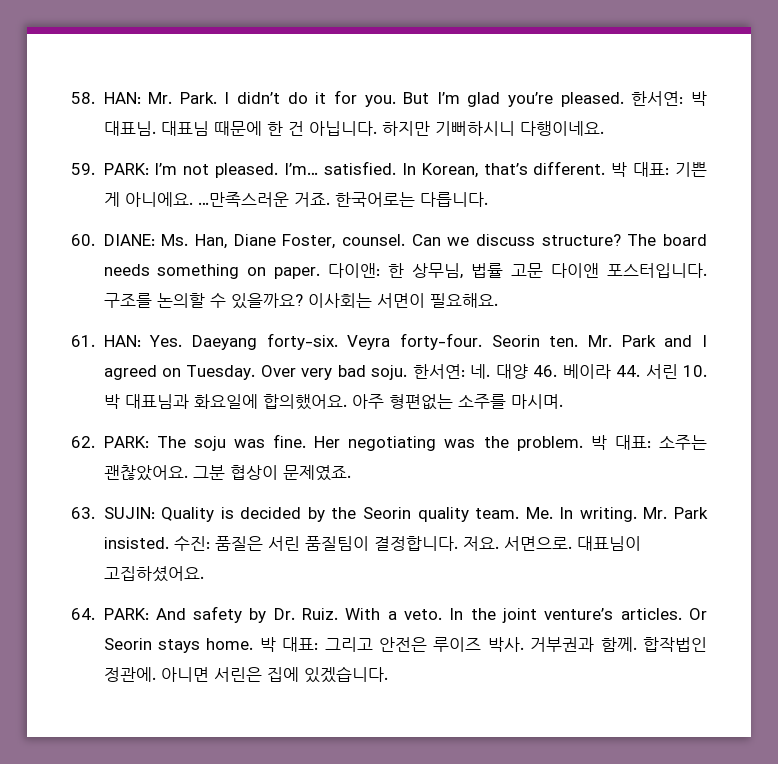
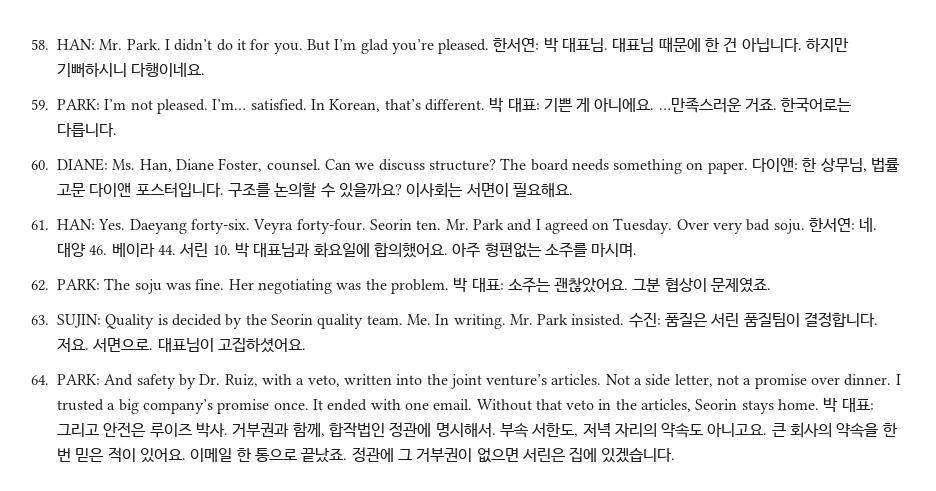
[302,608,707,623] Ruiz. With a veto. In the joint venture’s articles. Or -> [224,374,901,389] [57,399,692,414] Ruiz, with a veto, written into the joint venture’s articles. Not a side letter, not a promise over dinner. I trusted a big company’s promise once. It ended with one email. Without that veto in the articles,
[600,637,707,652] [103,667,209,682] 함께. 합작법인 정관에. 아니면 -> [292,422,898,438] [57,447,519,463] 함께, 합작법인 정관에 명시해서. 부속 서한도, 저녁 자리의 약속도 아니고요. 큰 회사의 약속을 한 번 믿은 적이 있어요. 이메일 한 통으로 끝났죠. 정관에 그 거부권이 없으면

